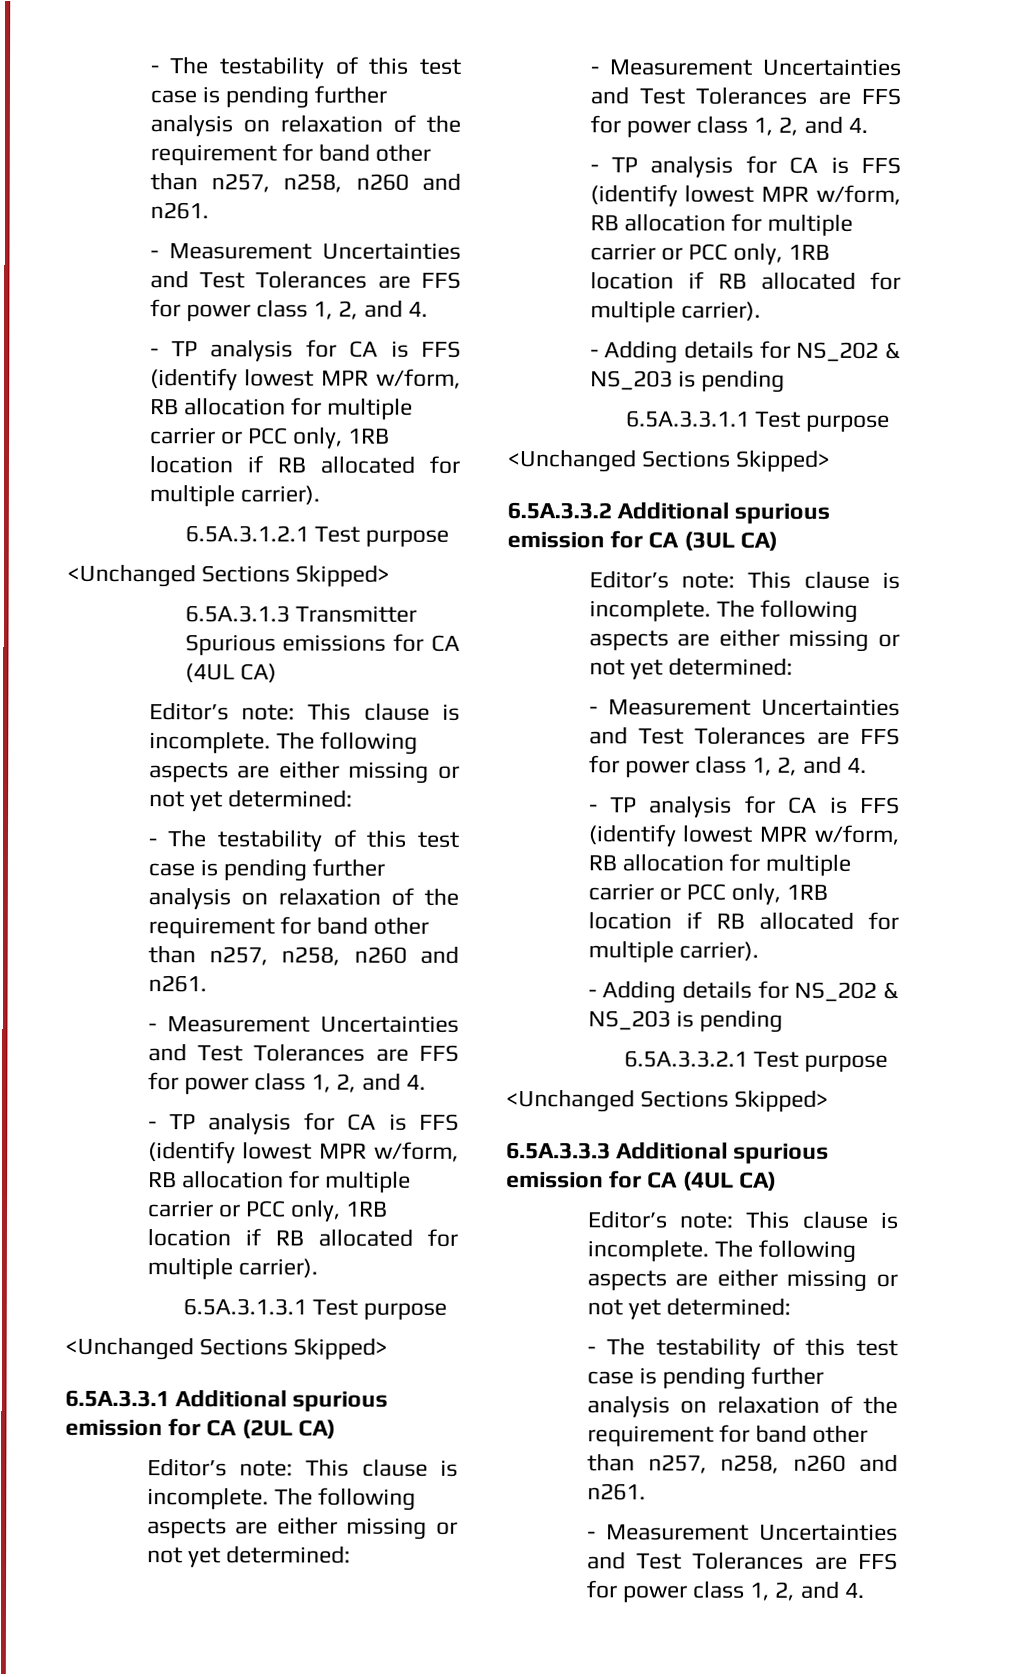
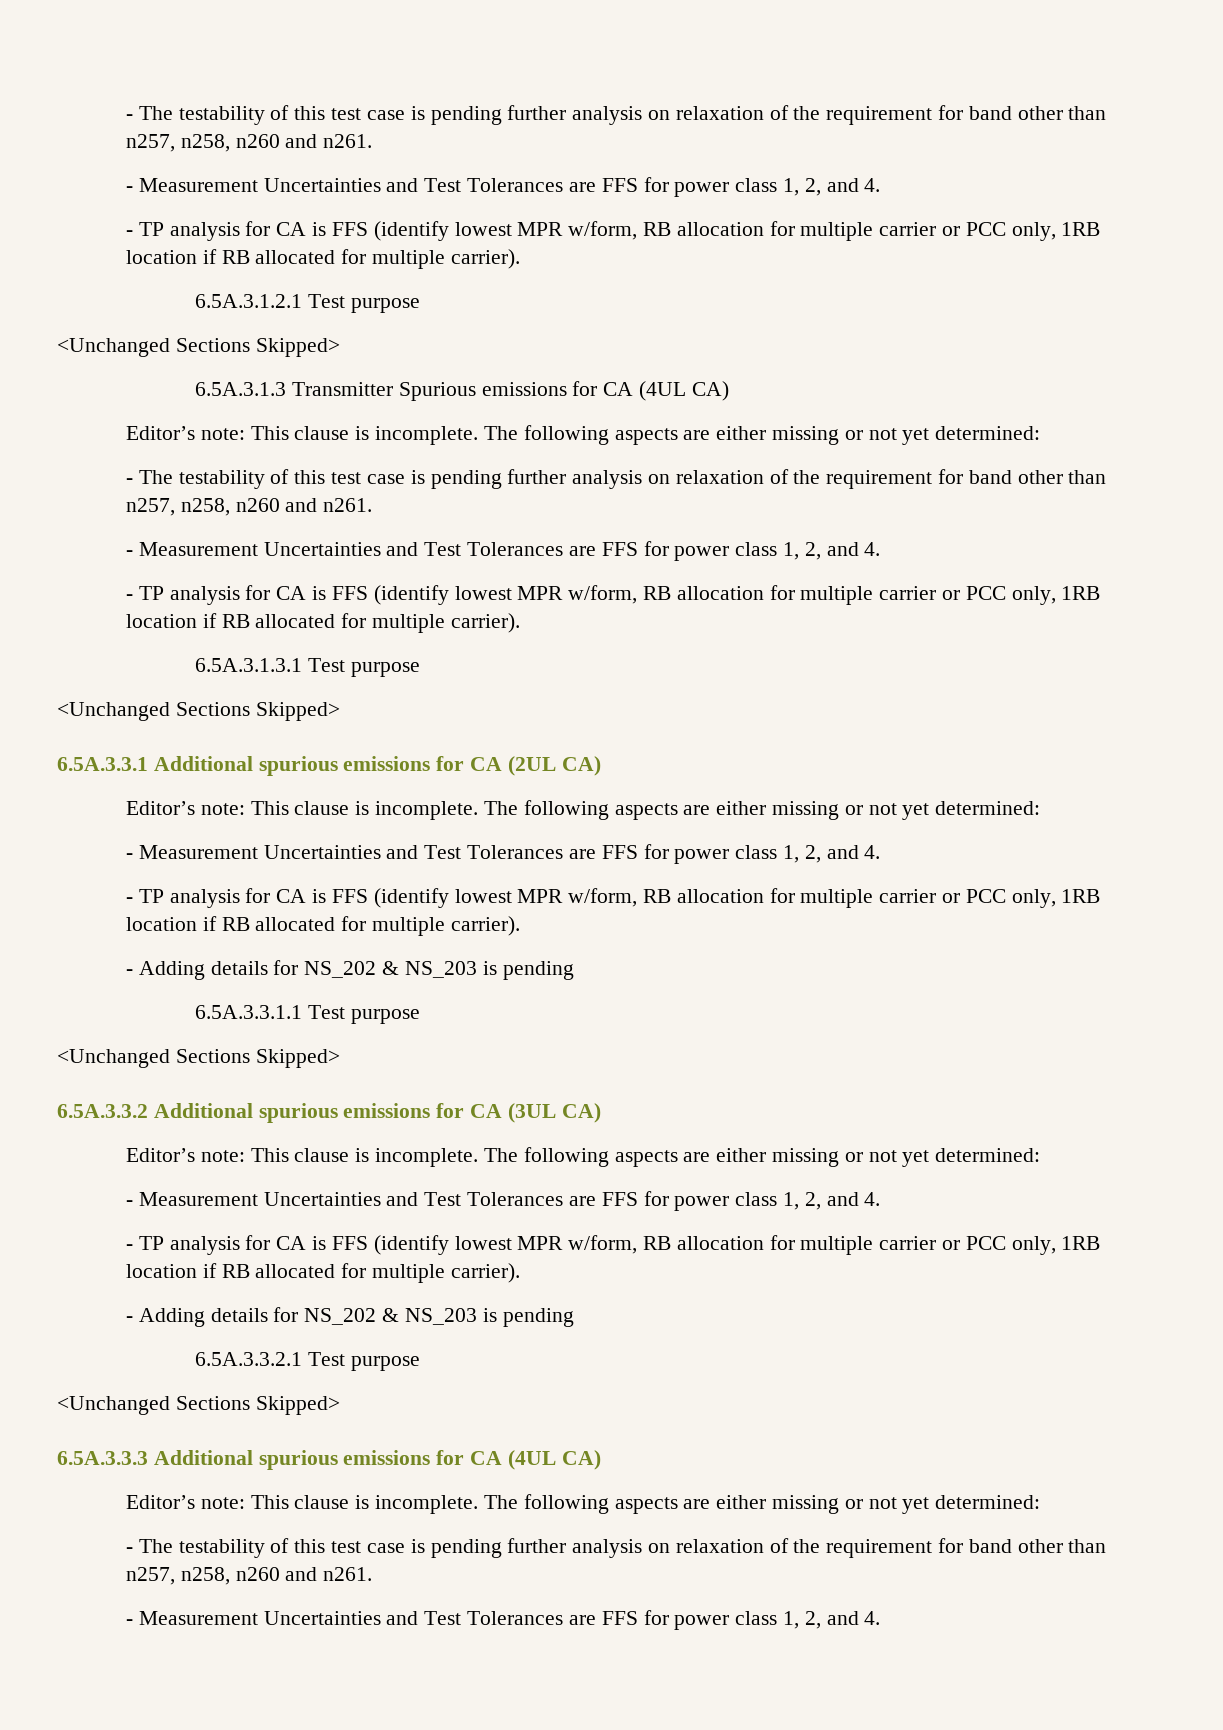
[65,1418,163,1437] emission -> [343,756,431,771] emissions
[507,531,605,549] emission -> [343,1103,431,1118] emissions
[506,1171,604,1189] emission -> [343,1450,431,1465] emissions

